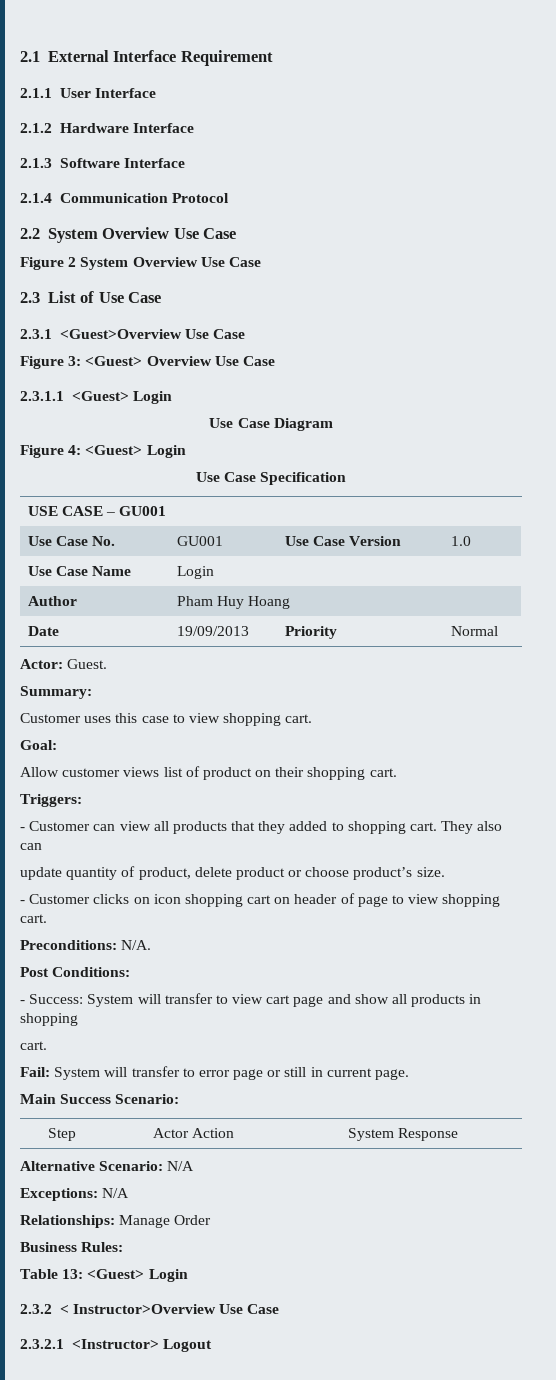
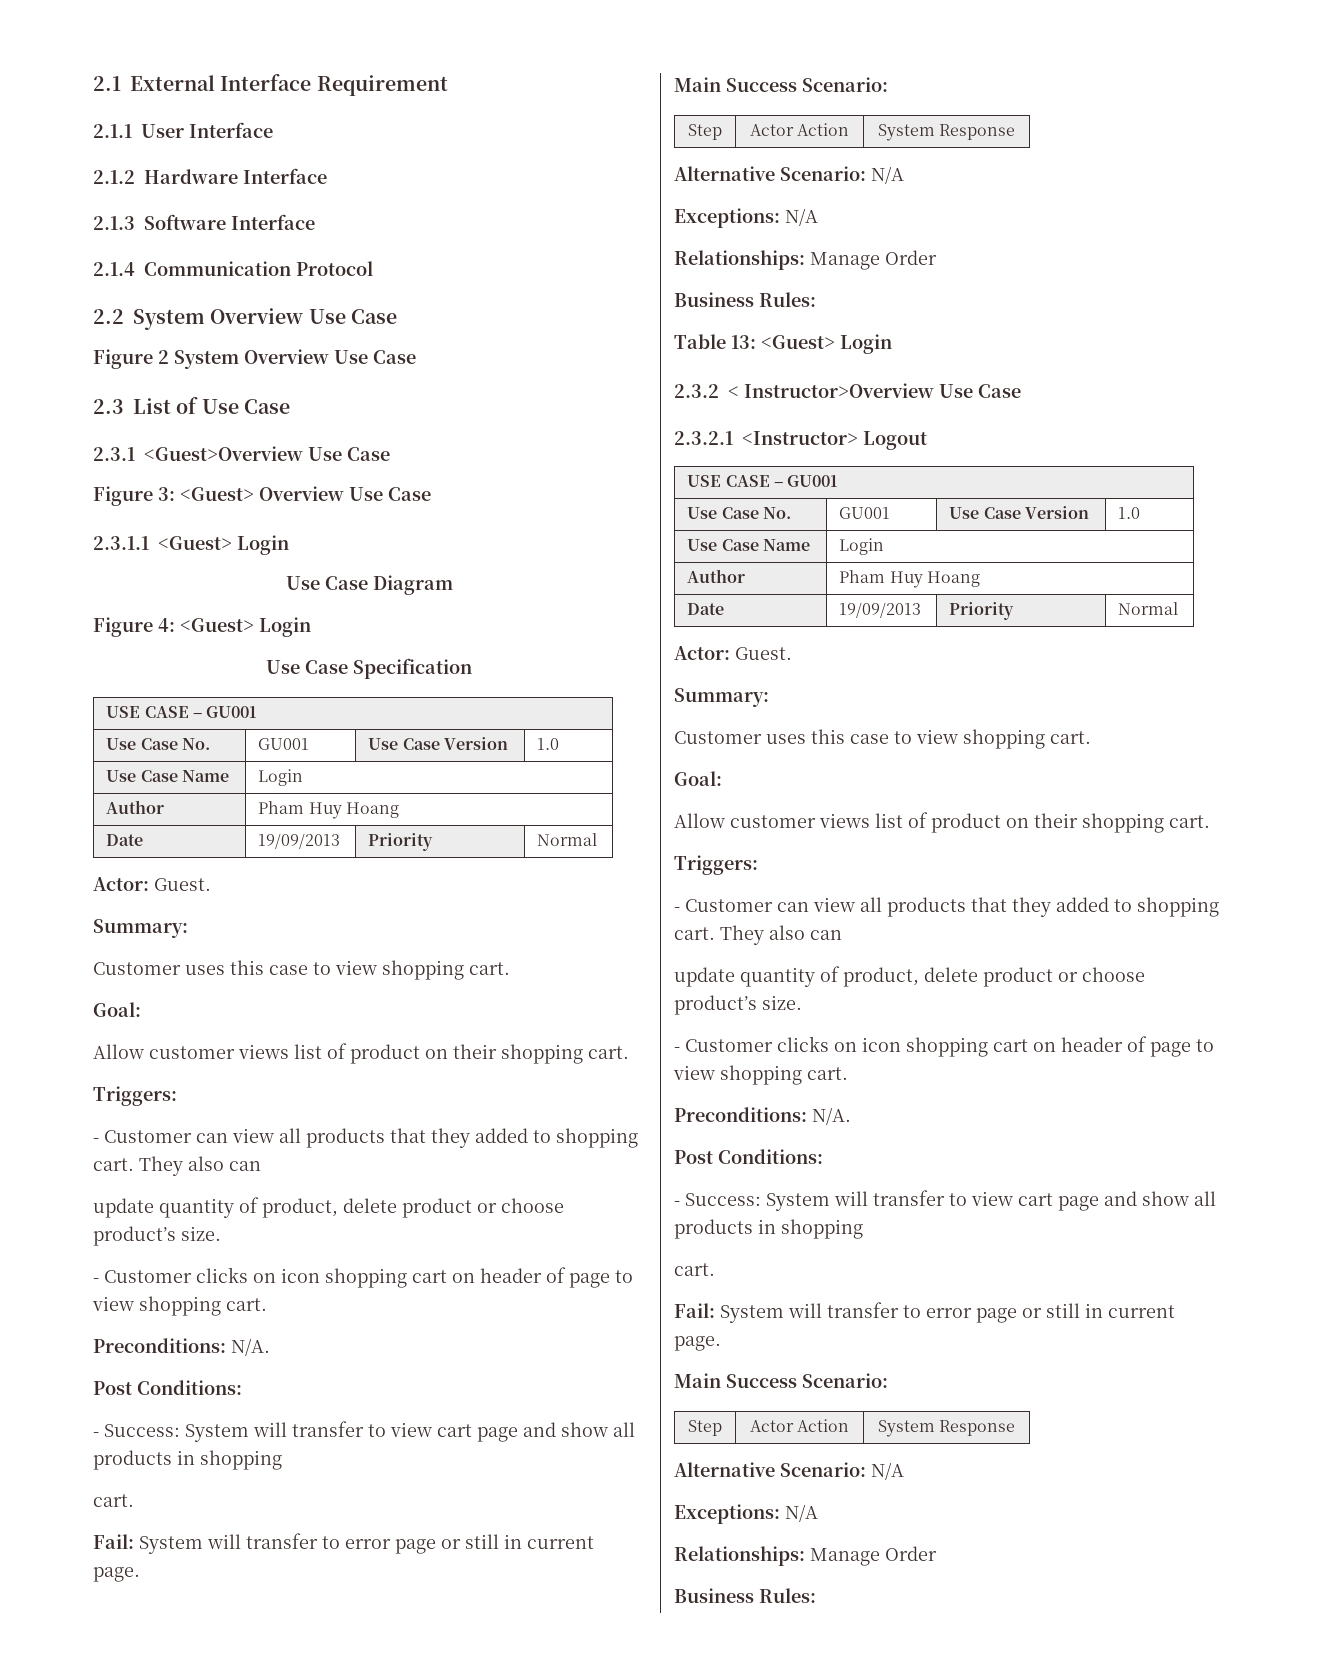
(212, 1345) none -> [687,475,838,487] [687,507,791,519] [839,507,891,519] [949,506,1089,519] [1118,507,1141,519] [687,539,810,551] [839,538,885,555] [687,569,746,583] [839,570,980,588] [687,603,725,615] [839,602,922,618] [949,602,1015,620] [1118,602,1179,615] [674,646,792,660] [674,688,769,707] [674,729,1091,749] [674,771,722,786] [674,812,1210,833] [674,855,758,875] [674,897,1219,917] [674,925,842,945] [674,966,1145,987] [674,995,802,1015] [674,1036,1214,1057] [673,1065,848,1085] [674,1107,851,1125] [674,1149,823,1164] [674,1190,1216,1211] [674,1219,863,1239] [674,1263,715,1276] [674,1302,1175,1323] [674,1336,721,1351] [674,1373,888,1388] [688,1420,722,1436] [749,1419,850,1432] [877,1420,1016,1437] [674,1462,904,1480] [674,1504,818,1524] [674,1546,937,1566] [674,1588,816,1603] // USE CASE – GU001 // Use Case No. | GU001 | Use Case Version | 1.0 // Use Case Name | Login // Author | Pham Huy Hoang // Date | 19/09/2013 | Priority | Normal // Actor: Guest. // Summary: // Customer uses this case to view shopping cart. // Goal: // Allow customer views list of product on their shopping cart. // Triggers: // - Customer can view all products that they added to shopping cart. They also can // update quantity of product, delete product or choose product’s size. // - Customer clicks on icon shopping cart on header of page to view shopping cart. // Preconditions: N/A. // Post Conditions: // - Success: System will transfer to view cart page and show all products in shopping // cart. // Fail: System will transfer to error page or still in current page. // Main Success Scenario: // Step | Actor Action | System Response // Alternative Scenario: N/A // Exceptions: N/A // Relationships: Manage Order // Business Rules:

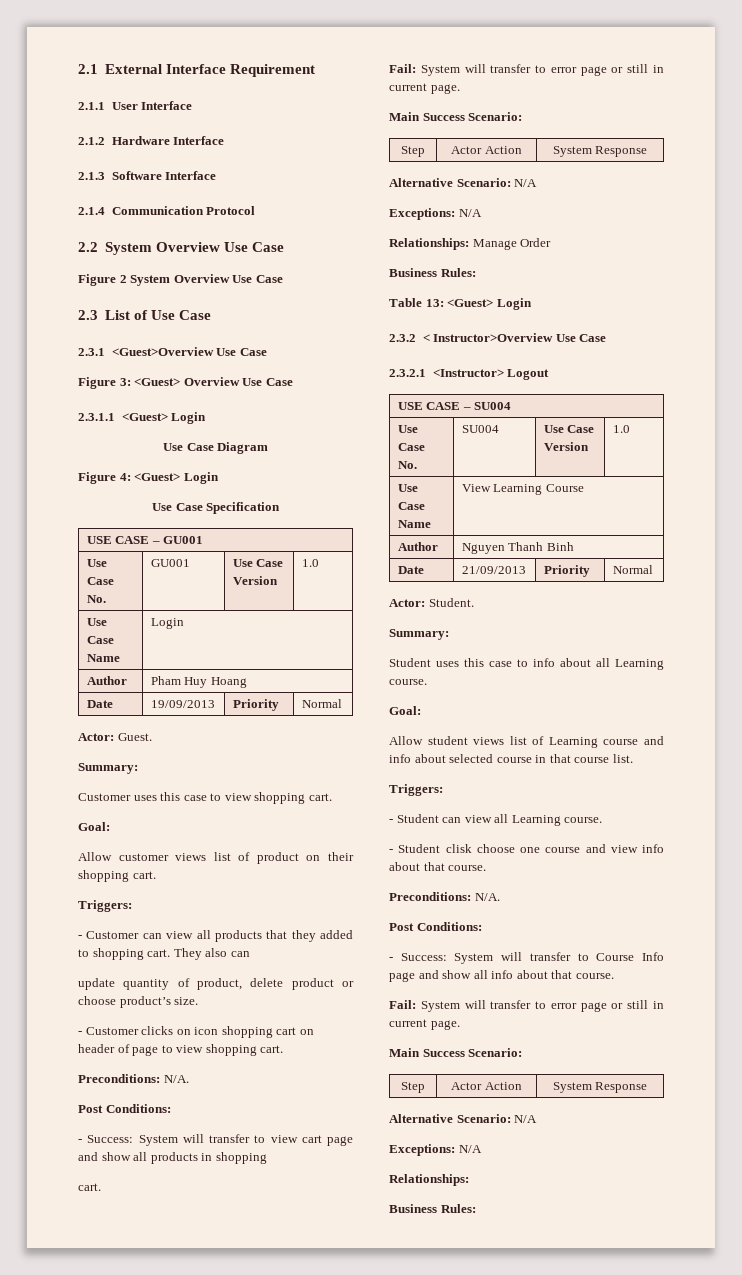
[787,475,838,487] [687,507,791,519] [839,507,891,519] [949,506,1089,519] [1118,507,1141,519] [687,539,810,551] [839,538,885,555] [687,569,746,583] [839,570,980,588] [687,603,725,615] [839,602,922,618] [949,602,1015,620] [1118,602,1179,615] [674,646,792,660] [674,688,769,707] [674,729,1091,749] [674,771,722,786] [674,812,1210,833] [674,855,758,875] [674,897,1219,917] [674,925,842,945] [674,966,1145,987] [674,995,802,1015] [674,1036,1214,1057] [673,1065,848,1085] GU001 // Use Case No. | GU001 | Use Case Version | 1.0 // Use Case Name | Login // Author | Pham Huy Hoang // Date | 19/09/2013 | Priority | Normal // Actor: Guest. // Summary: // Customer uses this case to view shopping cart. // Goal: // Allow customer views list of product on their shopping cart. // Triggers: // - Customer can view all products that they added to shopping cart. They also can // update quantity of product, delete product or choose product’s size. // - Customer clicks on icon shopping cart on header of page to view shopping cart. -> [474,402,512,410] [397,425,418,433] [397,443,425,451] [397,461,417,469] [461,425,499,433] [543,425,595,433] [543,442,589,451] [612,425,630,433] [397,484,418,492] [397,502,425,510] [397,520,431,528] [461,484,584,495] [397,542,438,551] [461,542,574,554] [397,566,424,574] [461,566,526,574] [543,565,590,577] [612,565,653,574] [389,598,474,607] [389,629,449,640] [389,658,664,670] [389,679,427,685] [389,706,421,715] [389,736,664,748] [389,754,633,763] [389,784,443,796] [389,814,603,826] [389,844,664,853] [389,862,487,871] SU004 // Use Case No. | SU004 | Use Case Version | 1.0 // Use Case Name | View Learning Course // Author | Nguyen Thanh Binh // Date | 21/09/2013 | Priority | Normal // Actor: Student. // Summary: // Student uses this case to info about all Learning course. // Goal: // Allow student views list of Learning course and info about selected course in that course list. // Triggers: // - Student can view all Learning course. // - Student clisk choose one course and view info about that course.
[971,1191,1216,1211] [674,1219,863,1239] [674,1263,715,1276] view cart page and show all products in shopping // cart. -> [596,952,664,961] [389,970,614,982] Course Info page and show all info about that course.
[810,1546,937,1566] Manage Order -> (469, 1180) none

